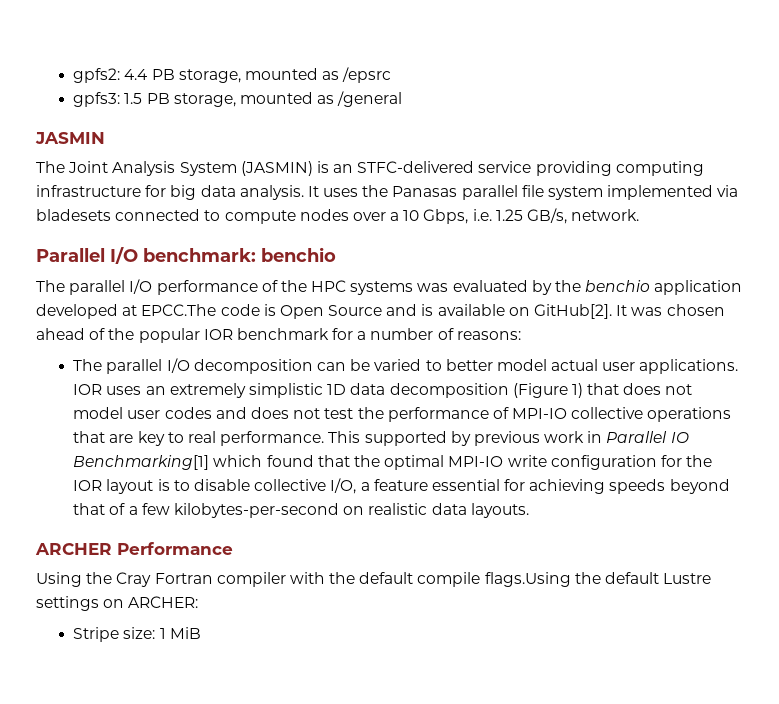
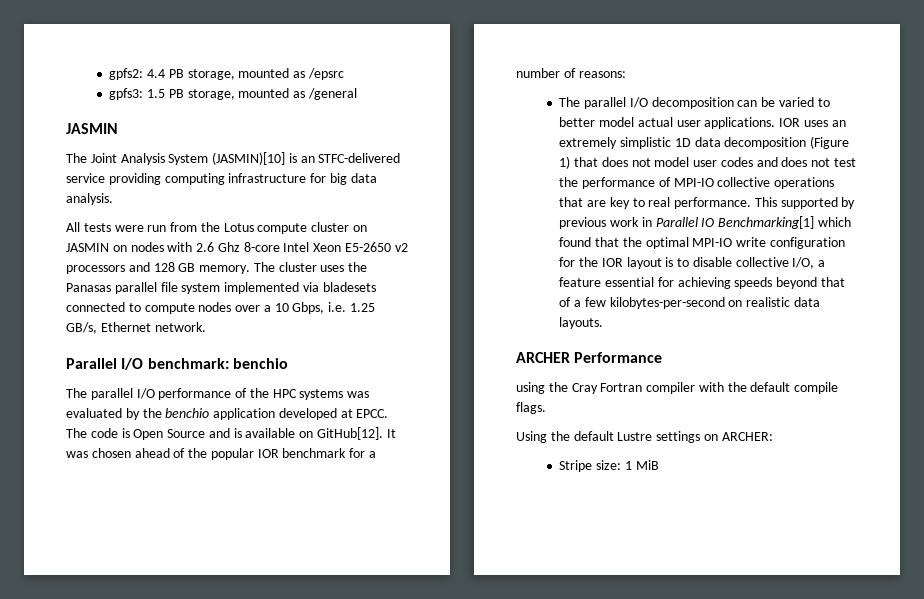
[240,161,313,176] (JASMIN) -> [212,152,286,165] (JASMIN)[10]
[307,186,319,197] It -> [66,222,368,234] [66,242,408,252] [66,262,317,274] // All tests were run from the Lotus compute cluster on JASMIN on nodes with 2.6 Ghz 8-core Intel Xeon E5-2650 v2 processors and 128 GB memory. The cluster
(568, 216) none -> [100,322,151,332] Ethernet
[141,304,217,316] EPCC.The -> [356,409,389,418] [66,428,87,438] EPCC. The
[534,304,613,319] GitHub[2]. -> [317,427,384,440] GitHub[12].
[36,572,82,587] Using -> [516,382,545,394] using
[484,572,571,587] flags.Using -> [516,402,546,414] [516,431,547,443] flags. // Using

